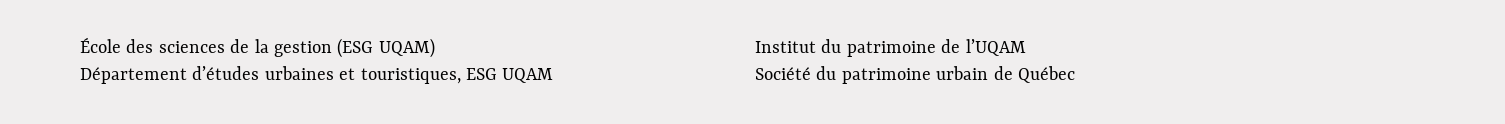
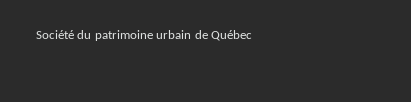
[80,37,435,58] [80,66,554,84] [755,39,1026,57] École des sciences de la gestion (ESG UQAM) // Département d’études urbaines et touristiques, ESG UQAM // Institut du patrimoine de l’UQAM // -> (36, 34) none

